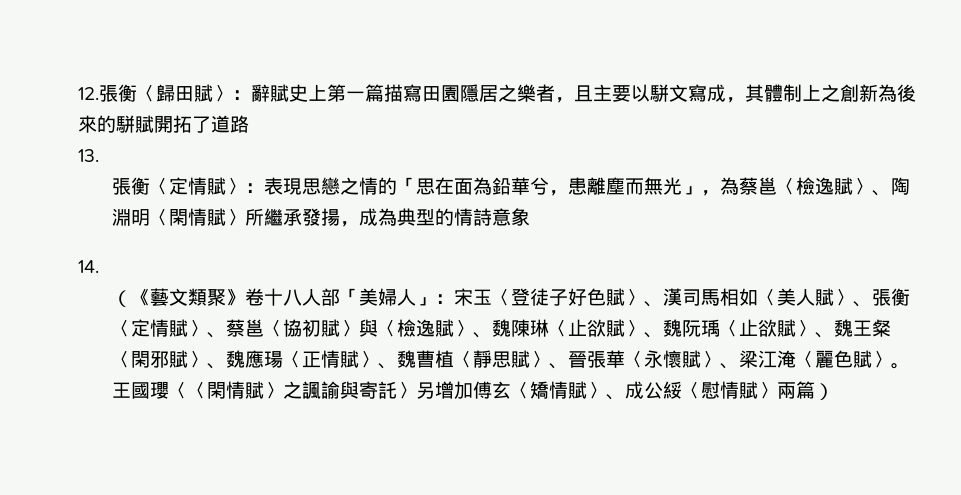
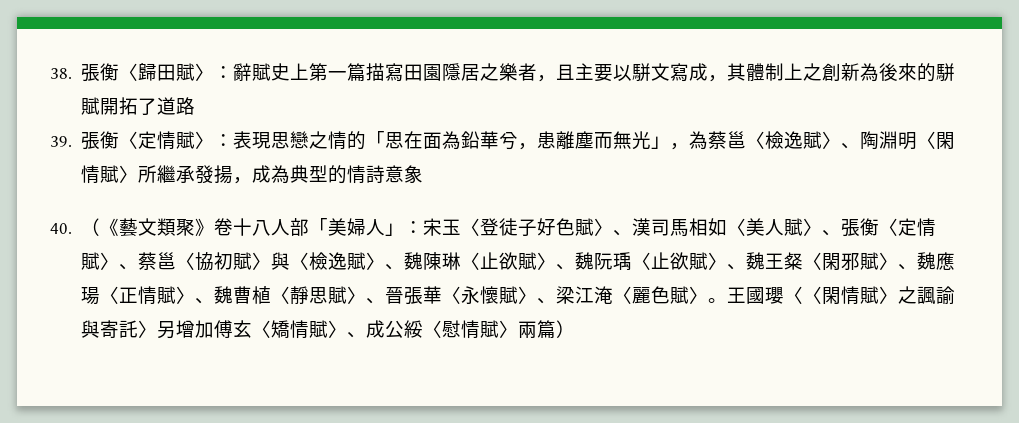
[78,87,99,100] 12. -> [50,68,72,79] 38.
[78,149,99,162] 13. // -> [50,136,72,147] 39.
[78,260,99,273] 14. // -> [50,223,72,234] 40.

